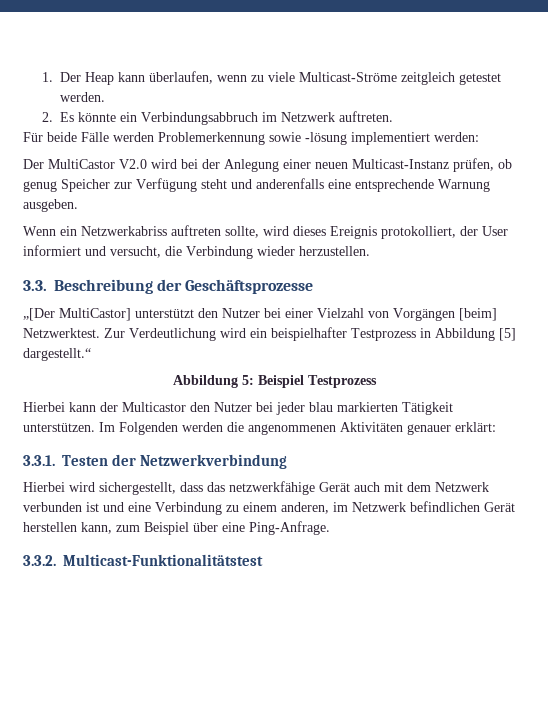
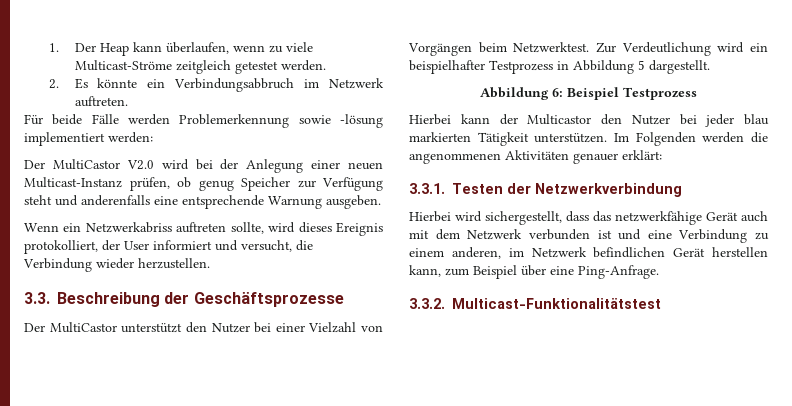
[23,308,131,321] „[Der MultiCastor] -> [24,322,117,333] Der MultiCastor
[459,308,497,321] [beim] -> [478,42,507,53] beim
[499,328,516,341] [23,348,91,361] [172,375,254,388] [5] dargestellt.“ // Abbildung 5: -> [638,60,710,74] [480,87,563,100] 5 dargestellt. // Abbildung 6:

